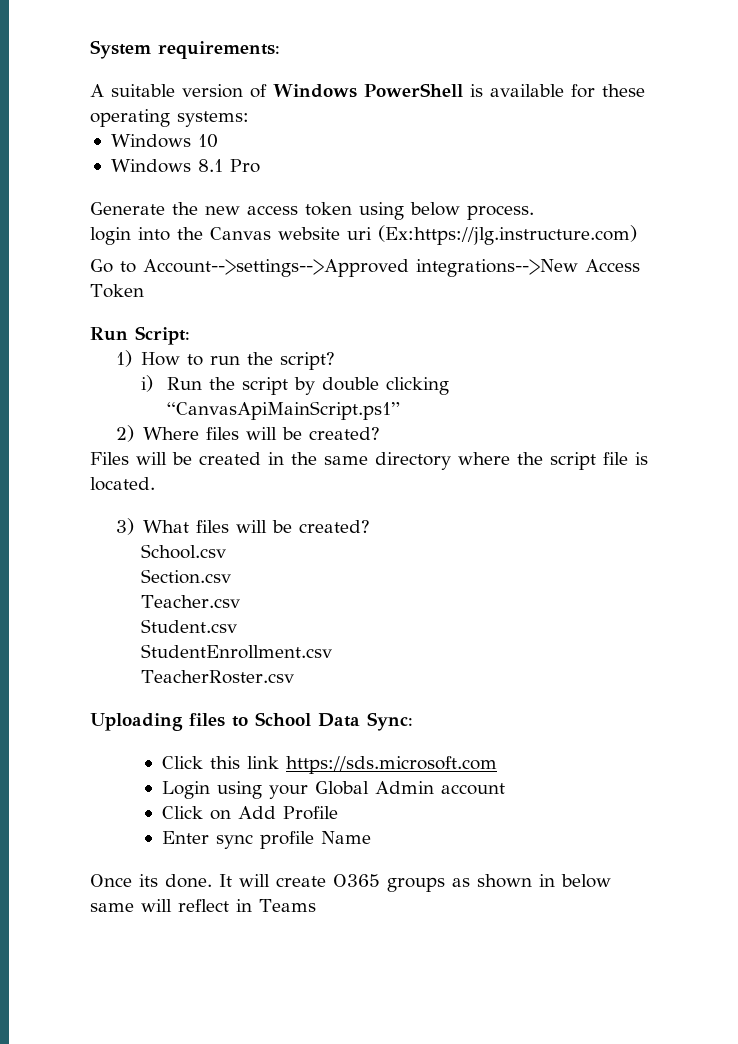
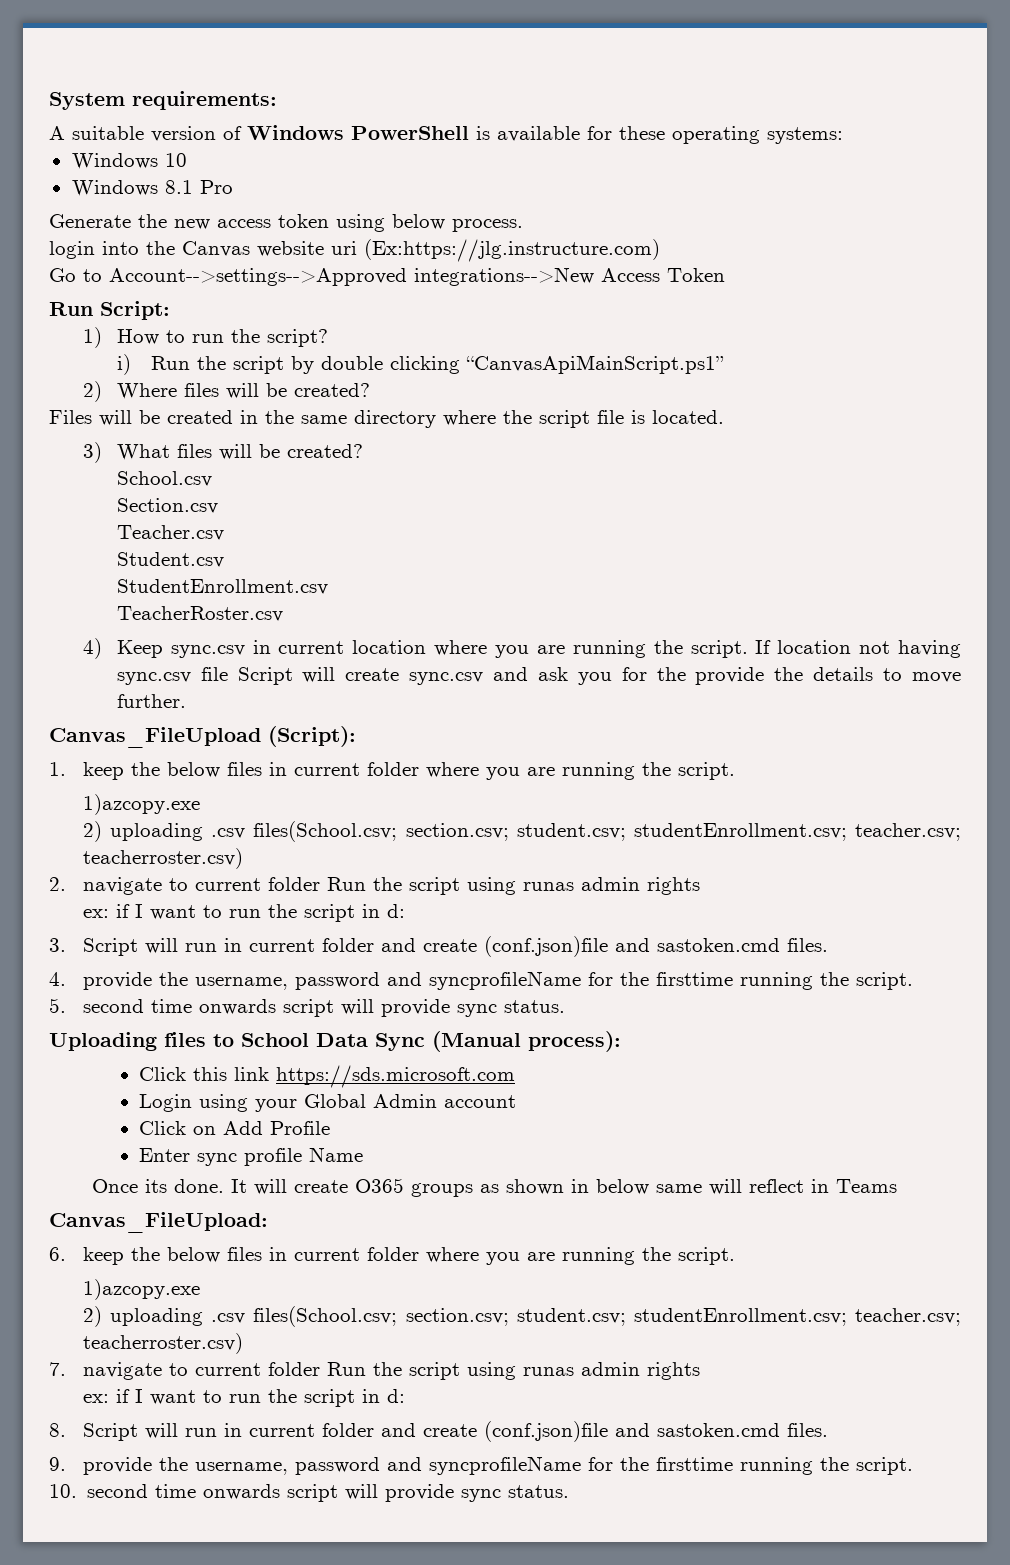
(295, 677) none -> [82,638,962,659] [116,667,961,685] [116,694,186,708] [49,726,356,748] [49,762,735,780] [82,794,200,815] [82,821,961,842] [82,848,243,869] [49,877,700,895] [82,904,405,922] [49,936,828,957] [49,971,913,990] [49,998,565,1017] // 4) Keep sync.csv in current location where you are running the script. If location not having sync.csv file Script will create sync.csv and ask you for the provide the details to move further. // Canvas_FileUpload (Script): // 1. keep the below files in current folder where you are running the script. // 1)azcopy.exe // 2) uploading .csv files(School.csv; section.csv; student.csv; studentEnrollment.csv; teacher.csv; teacherroster.csv) // 2. navigate to current folder Run the script using runas admin rights // ex: if I want to run the script in d: // 3. Script will run in current folder and create (conf.json)file and sastoken.cmd files. // 4. provide the username, password and syncprofileName for the firsttime running the script. // 5. second time onwards script will provide sync status.
[367,712,413,731] Sync: -> [375,1031,621,1052] Sync (Manual process):
(316, 905) none -> [49,1212,268,1233] [49,1247,735,1265] [82,1279,200,1300] [82,1306,961,1327] [82,1333,243,1354] [49,1362,700,1380] [82,1389,405,1407] [49,1421,828,1442] [49,1456,913,1475] [49,1484,570,1502] // Canvas_FileUpload: // 6. keep the below files in current folder where you are running the script. // 1)azcopy.exe // 2) uploading .csv files(School.csv; section.csv; student.csv; studentEnrollment.csv; teacher.csv; teacherroster.csv) // 7. navigate to current folder Run the script using runas admin rights // ex: if I want to run the script in d: // 8. Script will run in current folder and create (conf.json)file and sastoken.cmd files. // 9. provide the username, password and syncprofileName for the firsttime running the script. // 10. second time onwards script will provide sync status.

